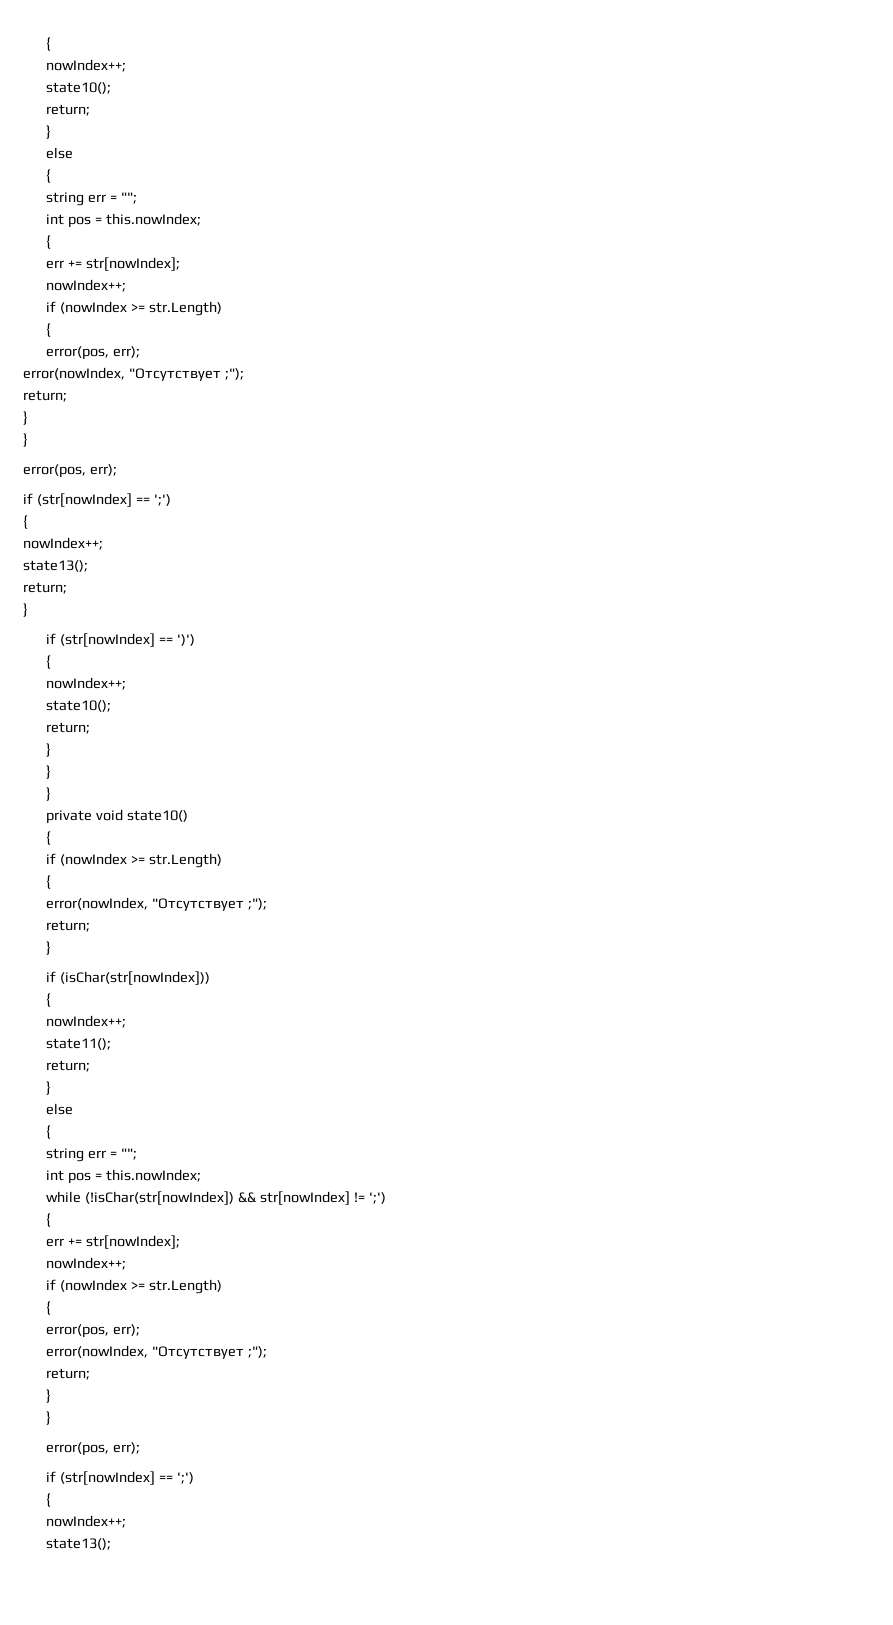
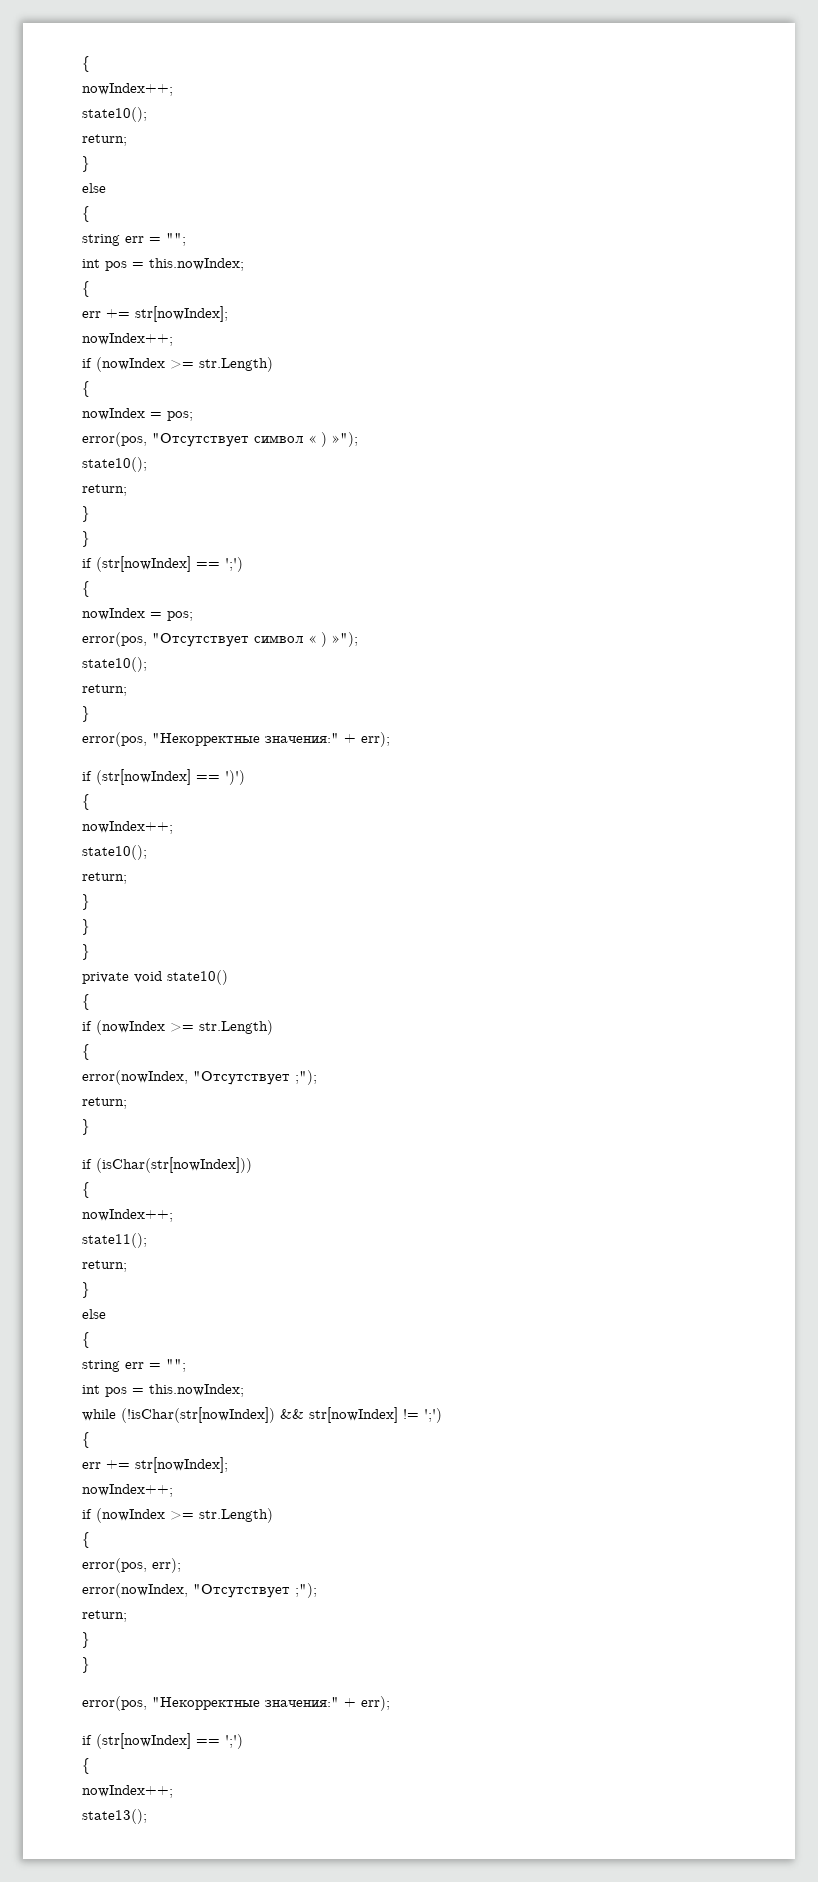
[46,346,141,360] [23,367,244,381] [23,390,67,402] [23,411,28,425] [23,433,28,447] [23,464,117,478] [23,493,171,507] [23,515,28,529] [23,537,103,550] [23,560,88,572] [23,582,67,594] [23,603,28,617] error(pos, err); // error(nowIndex, "Отсутствует ;"); // return; // } // } // error(pos, err); // if (str[nowIndex] == ';') // { // nowIndex++; // state13(); // return; // } -> [82,408,194,421] [82,432,359,447] [82,457,148,472] [82,484,128,496] [82,506,91,522] [82,531,91,547] [82,556,244,572] [82,581,91,597] [82,608,194,621] [82,632,359,647] [82,657,148,672] [82,684,128,696] [82,706,91,722] [82,732,391,747] nowIndex = pos; // error(pos, "Отсутствует символ « ) »"); // state10(); // return; // } // } // if (str[nowIndex] == ';') // { // nowIndex = pos; // error(pos, "Отсутствует символ « ) »"); // state10(); // return; // } // error(pos, "Некорректные значения:" + err);
(110, 1449) none -> [152,1697,357,1710] "Некорректные значения:" +

